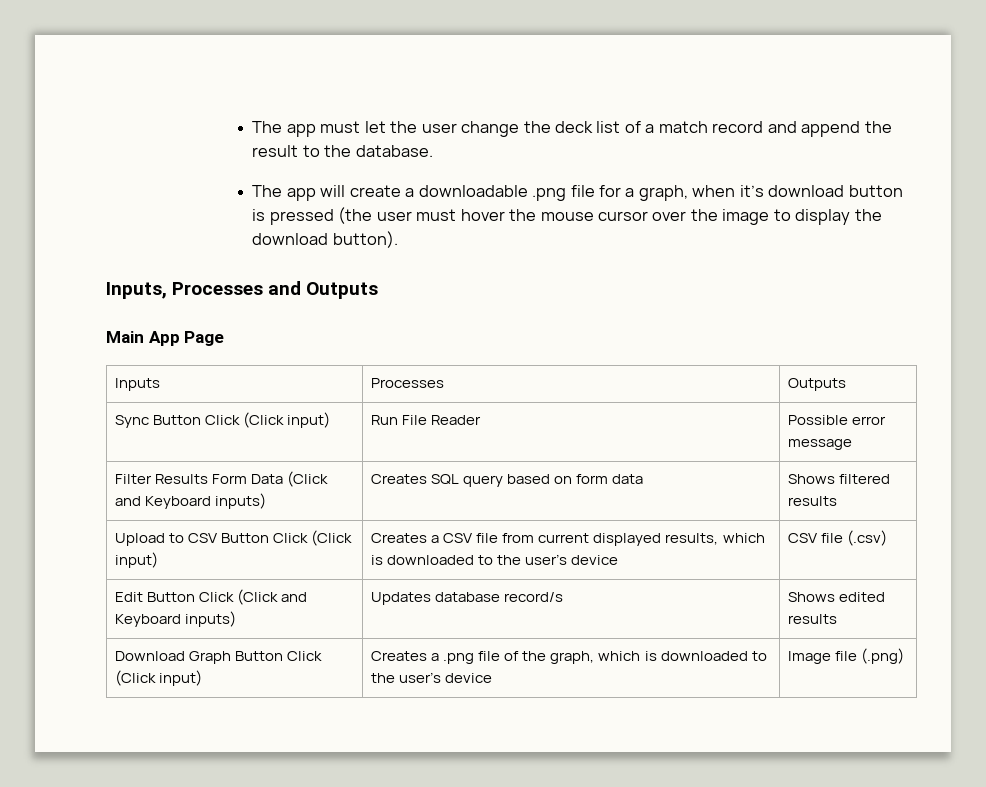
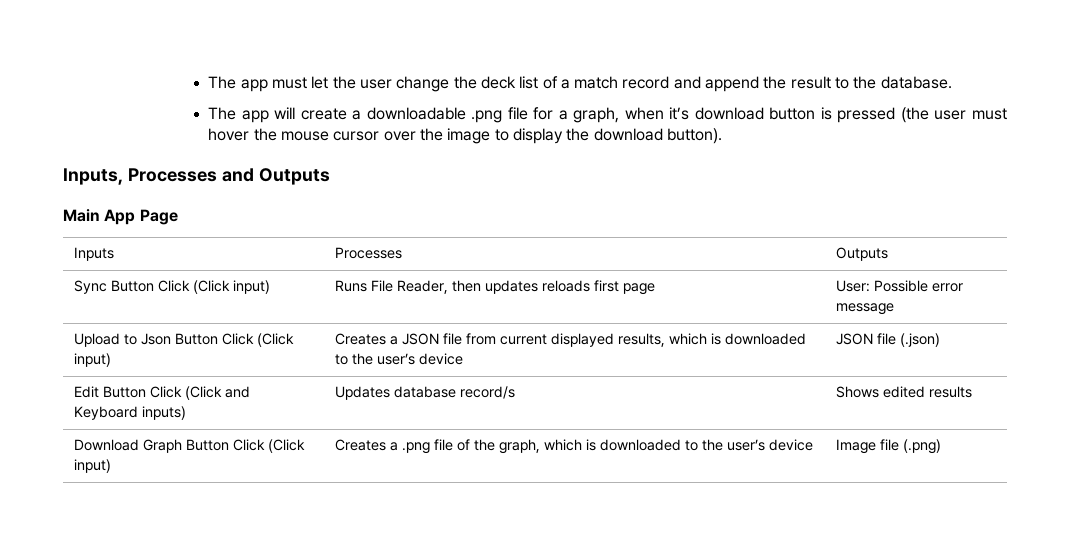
[371,415,482,425] [788,415,887,425] [788,439,853,450] [115,471,329,487] [115,493,267,509] [371,474,644,487] [788,474,891,484] [788,496,838,506] Run File Reader | Possible error message // Filter Results Form Data (Click and Keyboard inputs) | Creates SQL query based on form data | Shows filtered results -> [335,280,656,295] [836,280,964,292] [836,303,895,315] Runs File Reader, then updates reloads first page | User: Possible error message
[188,530,353,546] [115,552,159,568] [371,533,473,543] CSV Button Click (Click input) | Creates a CSV -> [141,333,295,347] [74,353,112,367] [335,333,440,345] Json Button Click (Click input) | Creates a JSON
[788,530,888,546] CSV file (.csv) -> [836,333,941,347] JSON file (.json)

